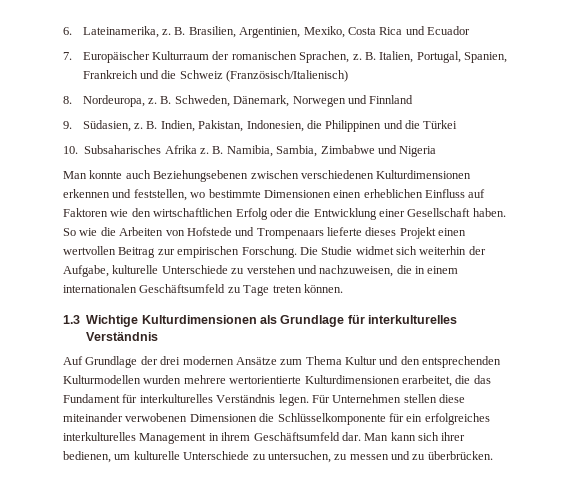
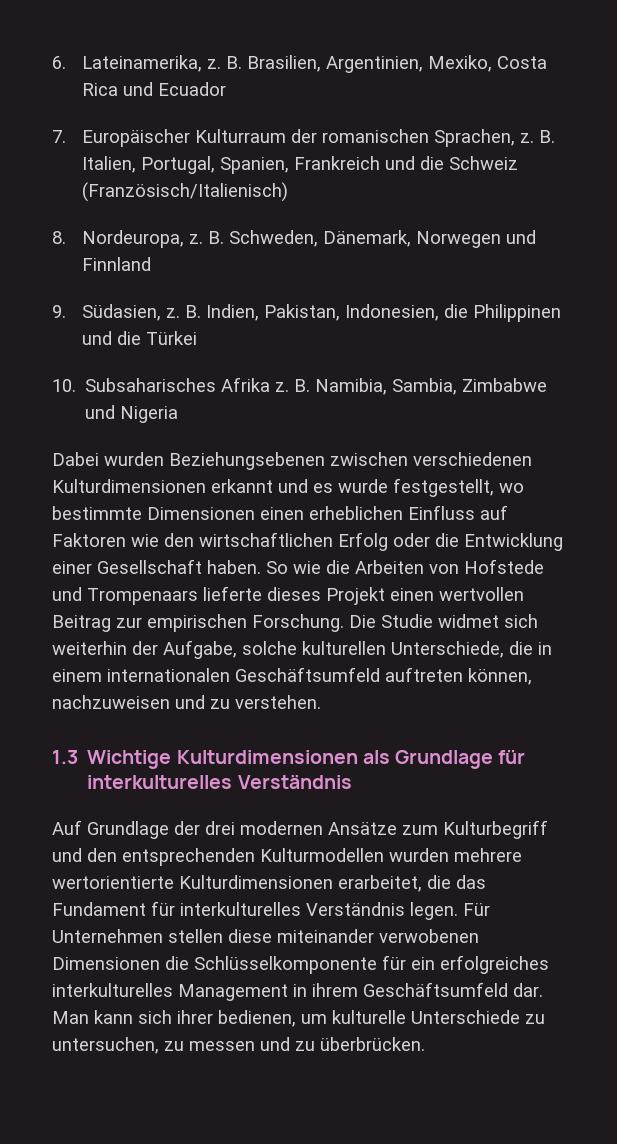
[63,170,151,179] Man konnte auch -> [52,452,164,466] Dabei wurden
[63,189,187,201] erkennen und feststellen, -> [211,478,494,497] erkannt und es wurde festgestellt,
[112,265,394,277] kulturelle Unterschiede zu verstehen und nachzuweisen, -> [242,641,504,658] solche kulturellen Unterschiede,
[227,284,343,296] zu Tage treten können. -> [385,667,532,685] [52,695,321,709] auftreten können, nachzuweisen und zu verstehen.
[305,356,377,365] Thema Kultur -> [443,820,548,839] Kulturbegriff

